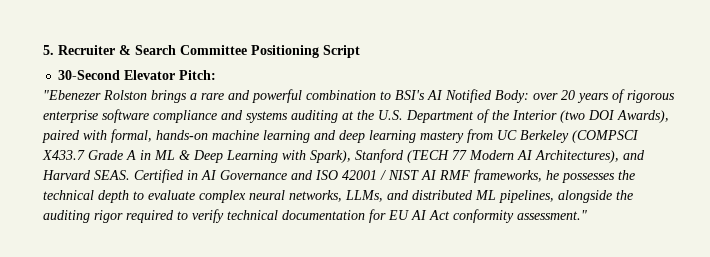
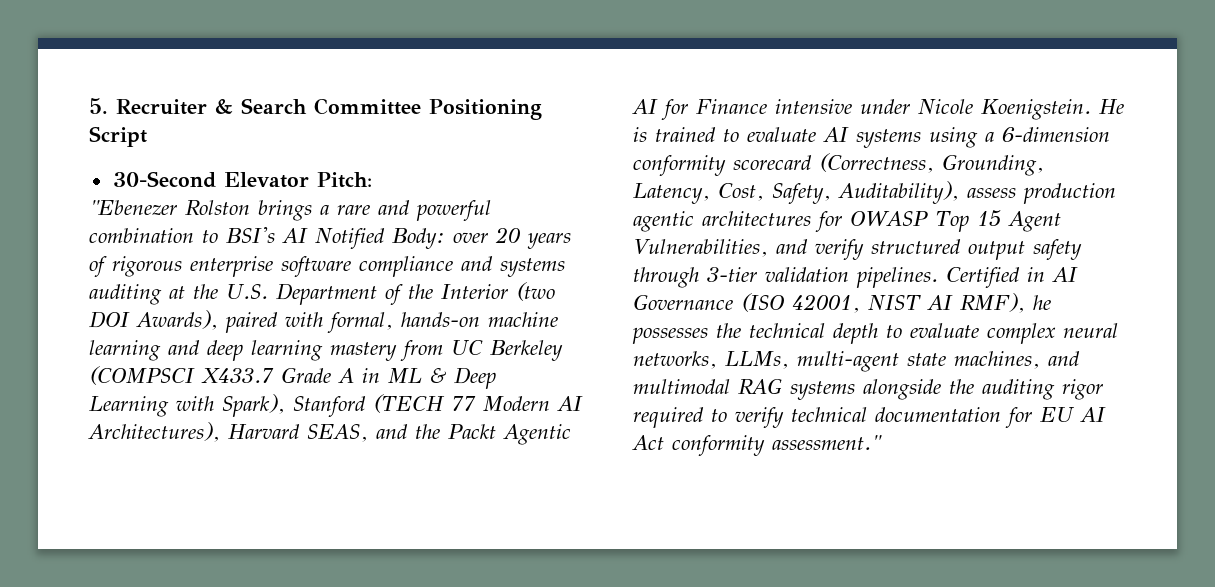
[623,150,645,160] [42,169,542,183] and Harvard SEAS. Certified in AI Governance and ISO 42001 / NIST AI RMF frameworks, -> [228,424,571,445] [632,99,1124,120] [633,127,1110,148] [633,153,1044,176] [633,181,1116,204] [633,210,1061,232] [633,239,1082,260] [633,267,1078,288] [633,293,1025,313] Harvard SEAS, and the Packt Agentic AI for Finance intensive under Nicole Koenigstein. He is trained to evaluate AI systems using a 6-dimension conformity scorecard (Correctness, Grounding, Latency, Cost, Safety, Auditability), assess production agentic architectures for OWASP Top 15 Agent Vulnerabilities, and verify structured output safety through 3-tier validation pipelines. Certified in AI Governance (ISO 42001, NIST AI RMF),
[387,190,554,203] and distributed ML pipelines, -> [797,351,1080,372] [633,378,856,400] multi-agent state machines, and multimodal RAG systems

